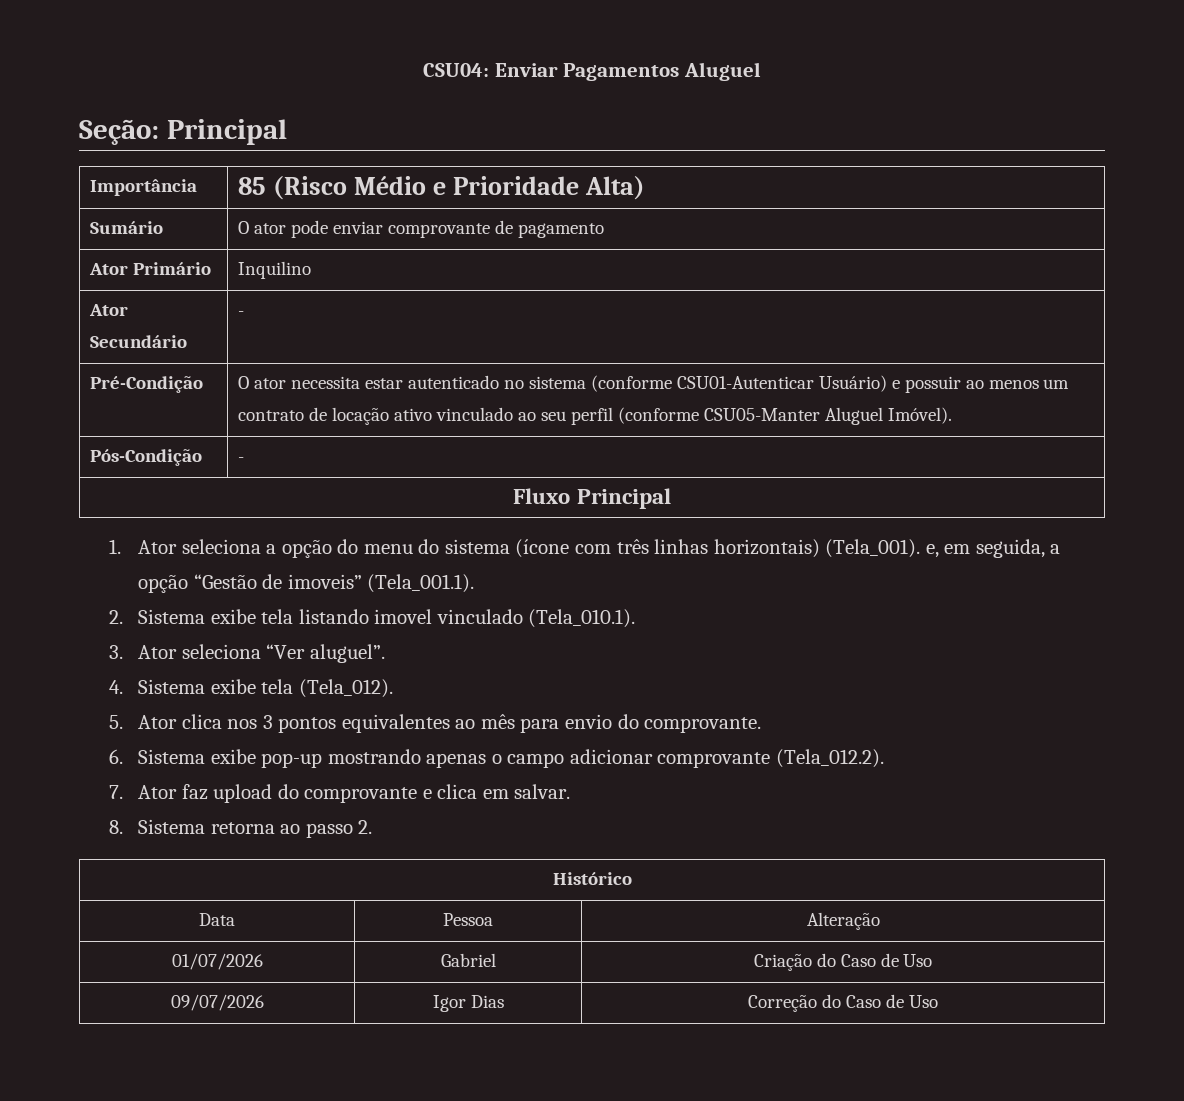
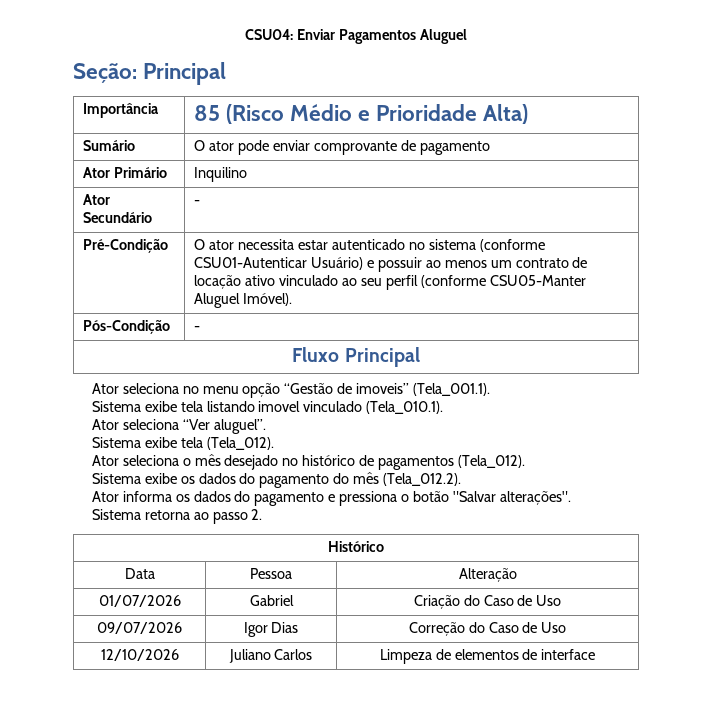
[108,539,1061,558] 1. Ator seleciona a opção do menu do sistema (ícone com três linhas horizontais) (Tela_001). e, em seguida, a -> [91,383,239,394] Ator seleciona no menu
[108,610,123,624] 2. -> (491, 389) none
[108,645,123,659] 3. -> (444, 407) none
[108,680,123,694] 4. -> (266, 426) none
[108,714,762,733] [108,749,884,768] [108,784,571,803] [108,820,123,834] 5. Ator clica nos 3 pontos equivalentes ao mês para envio do comprovante. // 6. Sistema exibe pop-up mostrando apenas o campo adicionar comprovante (Tela_012.2). // 7. Ator faz upload do comprovante e clica em salvar. // 8. -> [91,454,525,470] [91,472,462,488] [91,491,571,506] Ator seleciona o mês desejado no histórico de pagamentos (Tela_012). // Sistema exibe os dados do pagamento do mês (Tela_012.2). // Ator informa os dados do pagamento e pressiona o botão "Salvar alterações". //
(938, 1001) none -> [100,649,179,661] [228,649,313,663] [379,649,596,664] // 12/10/2026 | Juliano Carlos | Limpeza de elementos de interface

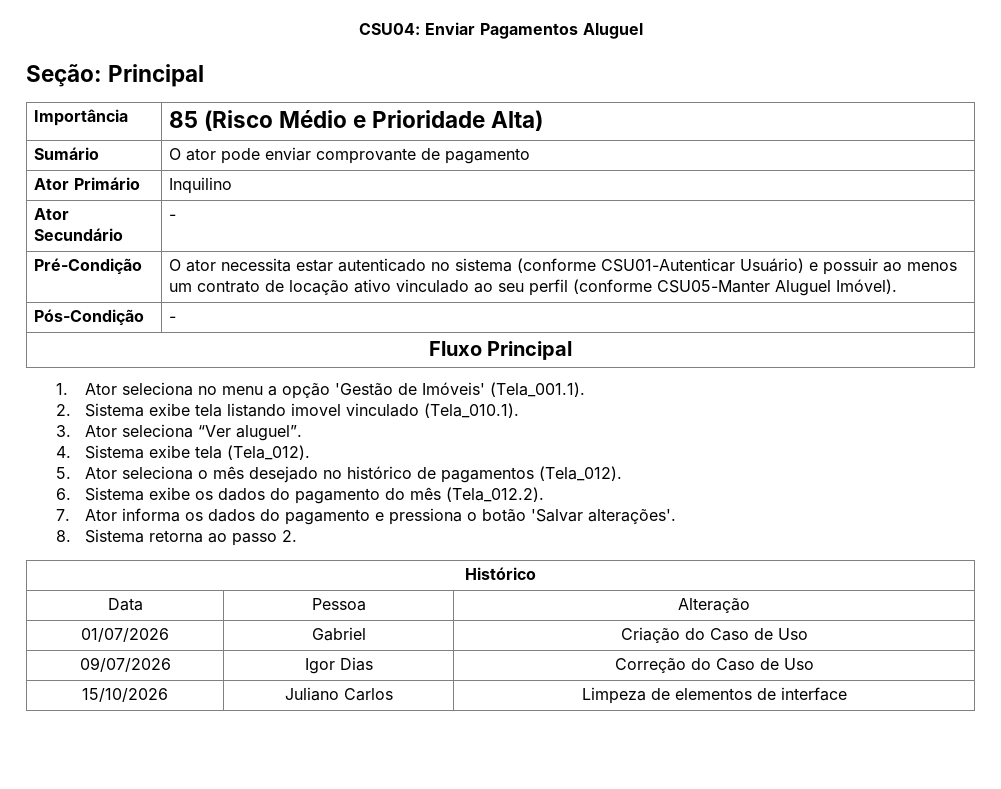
(420, 357) none -> [55,383,68,395] 1.
[242,383,410,398] opção “Gestão de imoveis” -> [268,382,486,399] a opção 'Gestão de Imóveis'
(491, 389) none -> [55,404,71,416] 2.
(444, 407) none -> [55,425,71,437] 3.
(266, 426) none -> [55,446,71,458] 4.
(274, 443) none -> [55,467,71,479] 5.
(525, 461) none -> [55,488,71,500] 6.
(462, 479) none -> [55,509,70,521] 7.
[452,491,571,505] "Salvar alterações". // -> [531,509,677,524] [55,530,71,542] 'Salvar alterações'. // 8.
[100,649,179,661] 12/10/2026 -> [82,688,168,702] 15/10/2026

